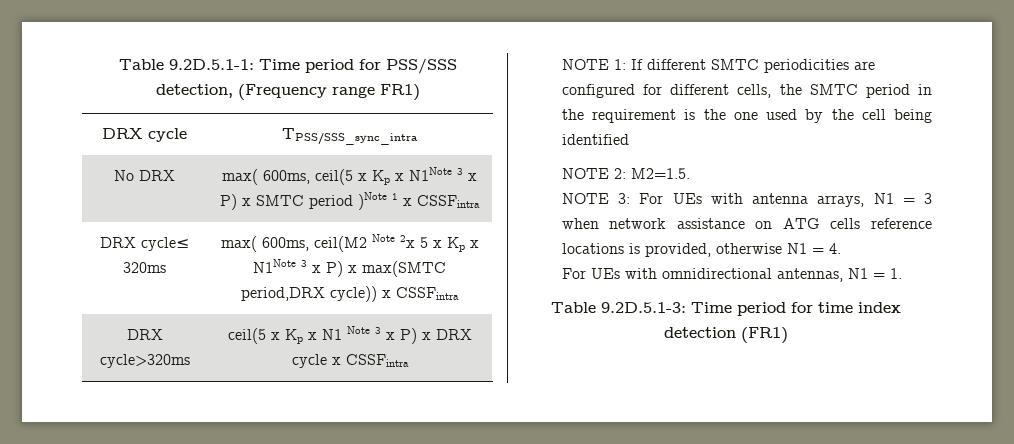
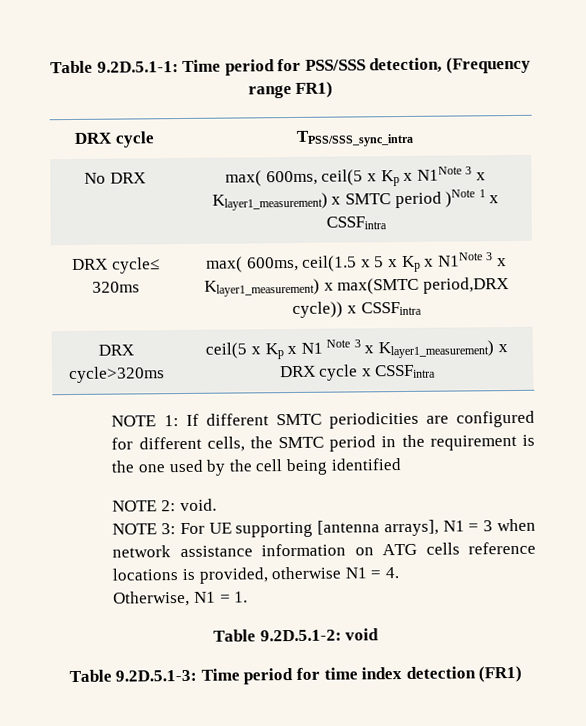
[220,194,237,210] P) -> [211,192,328,211] Klayer1_measurement)
[313,234,415,252] ceil(M2 Note 2x -> [302,255,371,272] ceil(1.5 x
[326,261,343,277] P) -> [204,278,321,297] Klayer1_measurement)
[399,328,417,344] P) -> [378,340,495,359] Klayer1_measurement)
[630,168,690,179] M2=1.5. -> [179,498,217,512] void.
[672,193,865,207] UEs with antenna arrays, -> [208,519,439,538] UE supporting [antenna arrays],
(745, 223) none -> [261,543,347,557] information
[561,268,843,282] For UEs with omnidirectional antennas, -> [113,590,191,607] Otherwise,
(902, 273) none -> [212,628,380,642] // Table 9.2D.5.1-2: void

